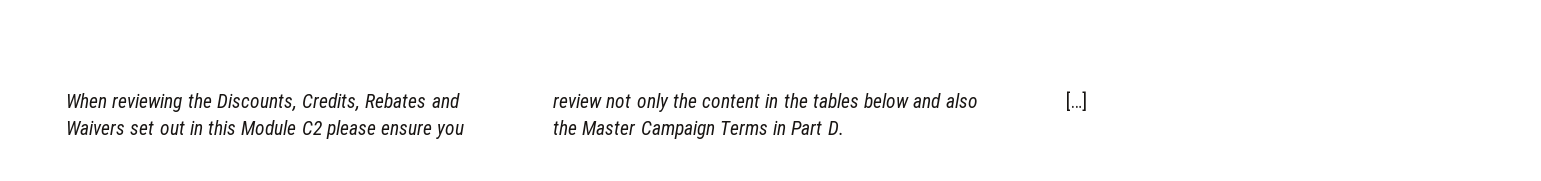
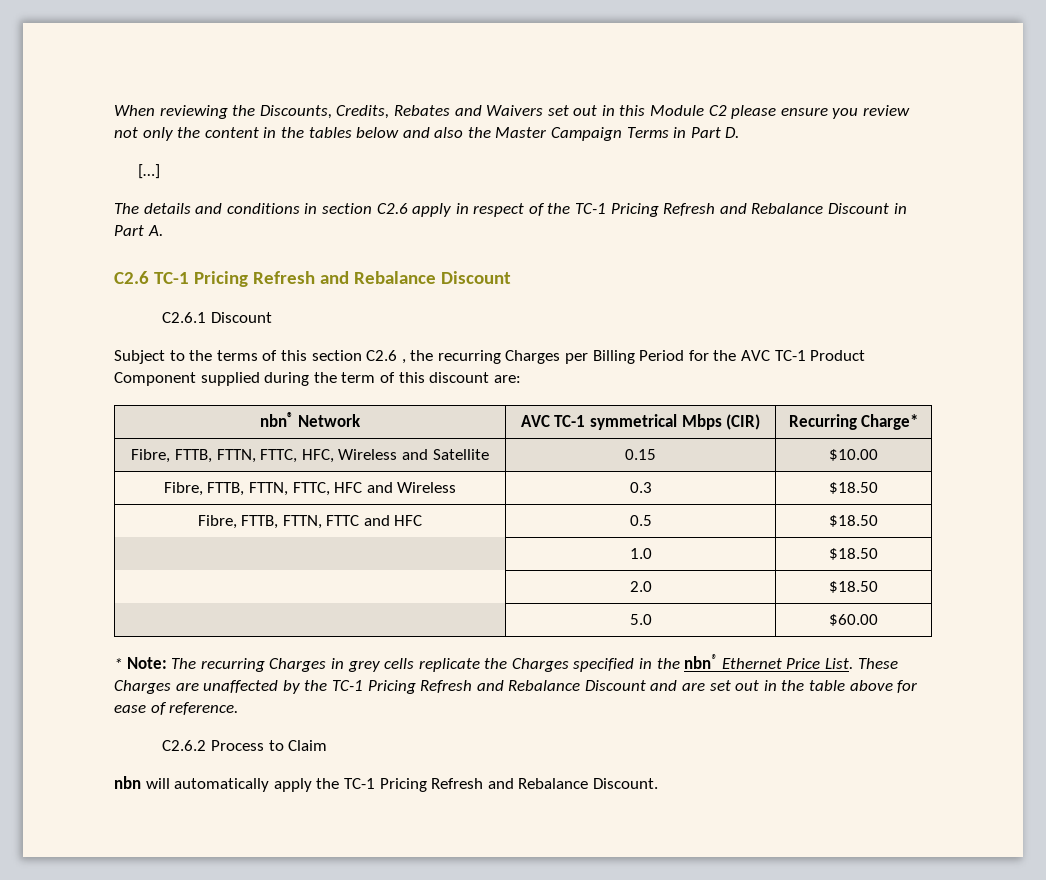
(1087, 101) none -> [114,203,907,217] [114,225,163,236] [114,271,511,287] [162,312,273,323] [114,350,866,364] [114,372,521,386] [260,412,361,427] [520,414,761,430] [788,414,919,430] [131,449,489,463] [625,449,656,460] [829,449,879,461] [163,482,457,496] [629,482,652,493] [829,482,879,494] [197,515,423,529] [629,515,652,526] [829,515,879,527] [629,548,652,559] [829,548,879,560] [629,581,652,592] [829,581,879,593] [629,614,652,625] [829,614,879,626] [114,654,898,672] [114,680,918,694] [114,702,239,715] [162,740,328,751] [114,776,658,792] // The details and conditions in section C2.6 apply in respect of the TC-1 Pricing Refresh and Rebalance Discount in Part A. // C2.6 TC-1 Pricing Refresh and Rebalance Discount // C2.6.1 Discount // Subject to the terms of this section C2.6 , the recurring Charges per Billing Period for the AVC TC-1 Product Component supplied during the term of this discount are: // nbn® Network | AVC TC-1 symmetrical Mbps (CIR) | Recurring Charge* // Fibre, FTTB, FTTN, FTTC, HFC, Wireless and Satellite | 0.15 | $10.00 // Fibre, FTTB, FTTN, FTTC, HFC and Wireless | 0.3 | $18.50 // Fibre, FTTB, FTTN, FTTC and HFC | 0.5 | $18.50 // | 1.0 | $18.50 // | 2.0 | $18.50 // | 5.0 | $60.00 // * Note: The recurring Charges in grey cells replicate the Charges specified in the nbn® Ethernet Price List. These Charges are unaffected by the TC-1 Pricing Refresh and Rebalance Discount and are set out in the table above for ease of reference. // C2.6.2 Process to Claim // nbn will automatically apply the TC-1 Pricing Refresh and Rebalance Discount.

